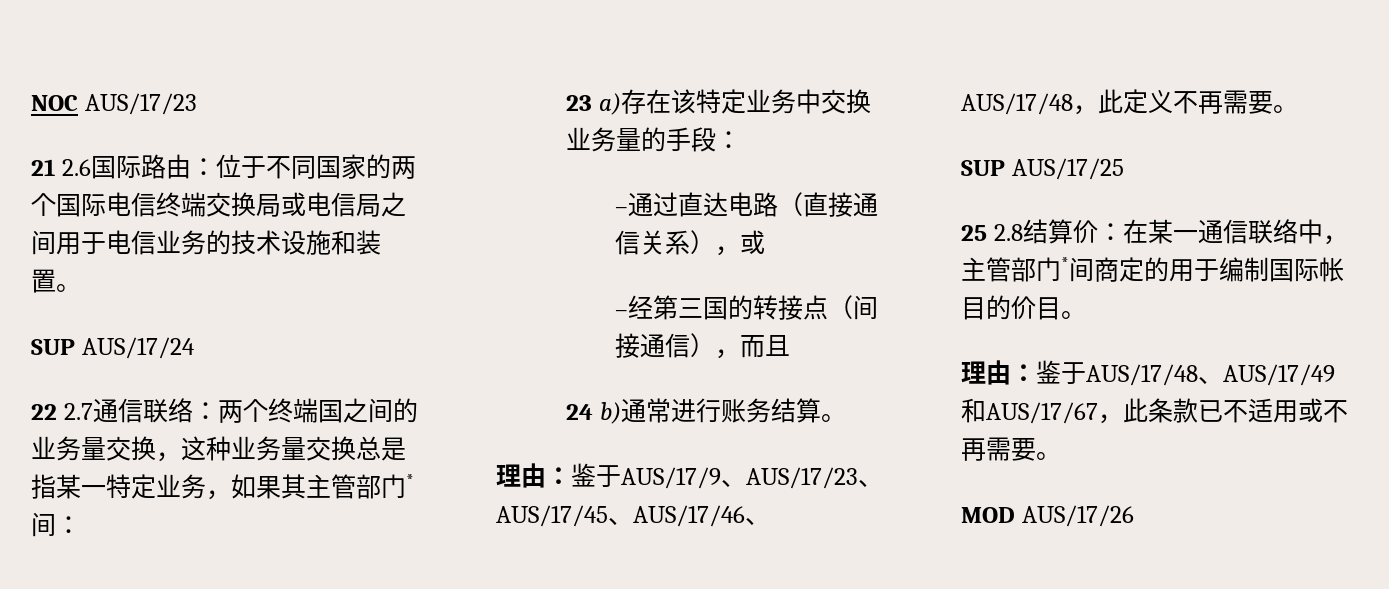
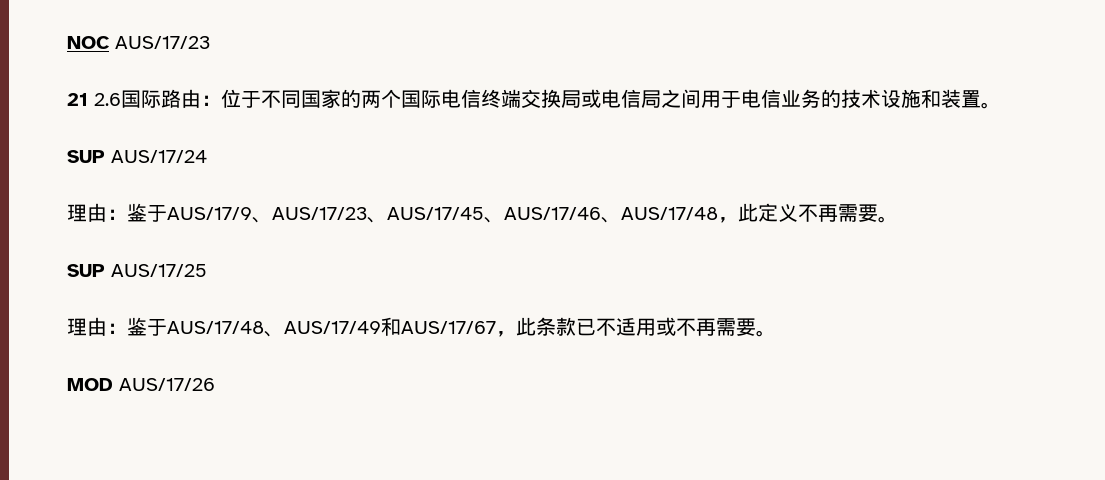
[31,398,418,423] [31,436,406,462] [31,474,414,500] [31,512,81,537] [566,89,871,115] [566,127,742,152] [615,192,879,217] [615,230,766,256] [615,295,879,320] [615,333,791,359] [566,398,846,424] // 22 2.7通信联络：两个终端国之间的业务量交换，这种业务量交换总是指某一特定业务，如果其主管部门*间： // 23 a)存在该特定业务中交换业务量的手段： // –通过直达电路（直接通信关系），或 // –经第三国的转接点（间接通信），而且 // 24 b)通常进行账务结算。 -> (207, 156) none
[961,219,1348,245] [961,257,1344,282] [961,295,1086,320] // 25 2.8结算价：在某一通信联络中，主管部门*间商定的用于编制国际帐目的价目。 -> (207, 270) none

